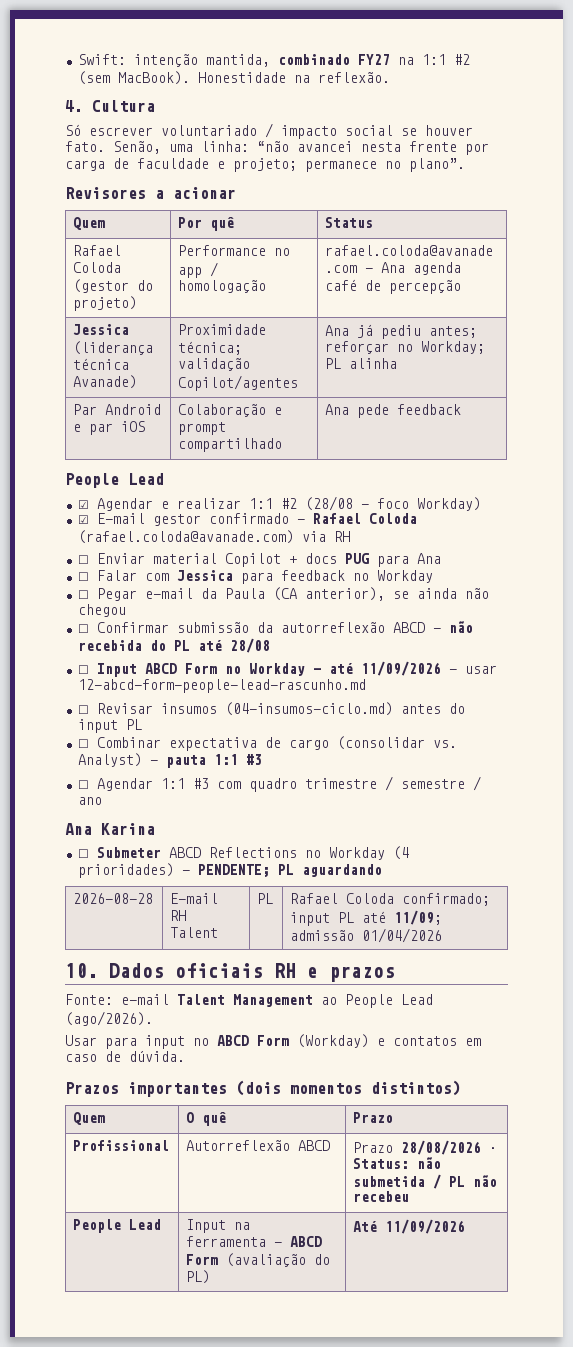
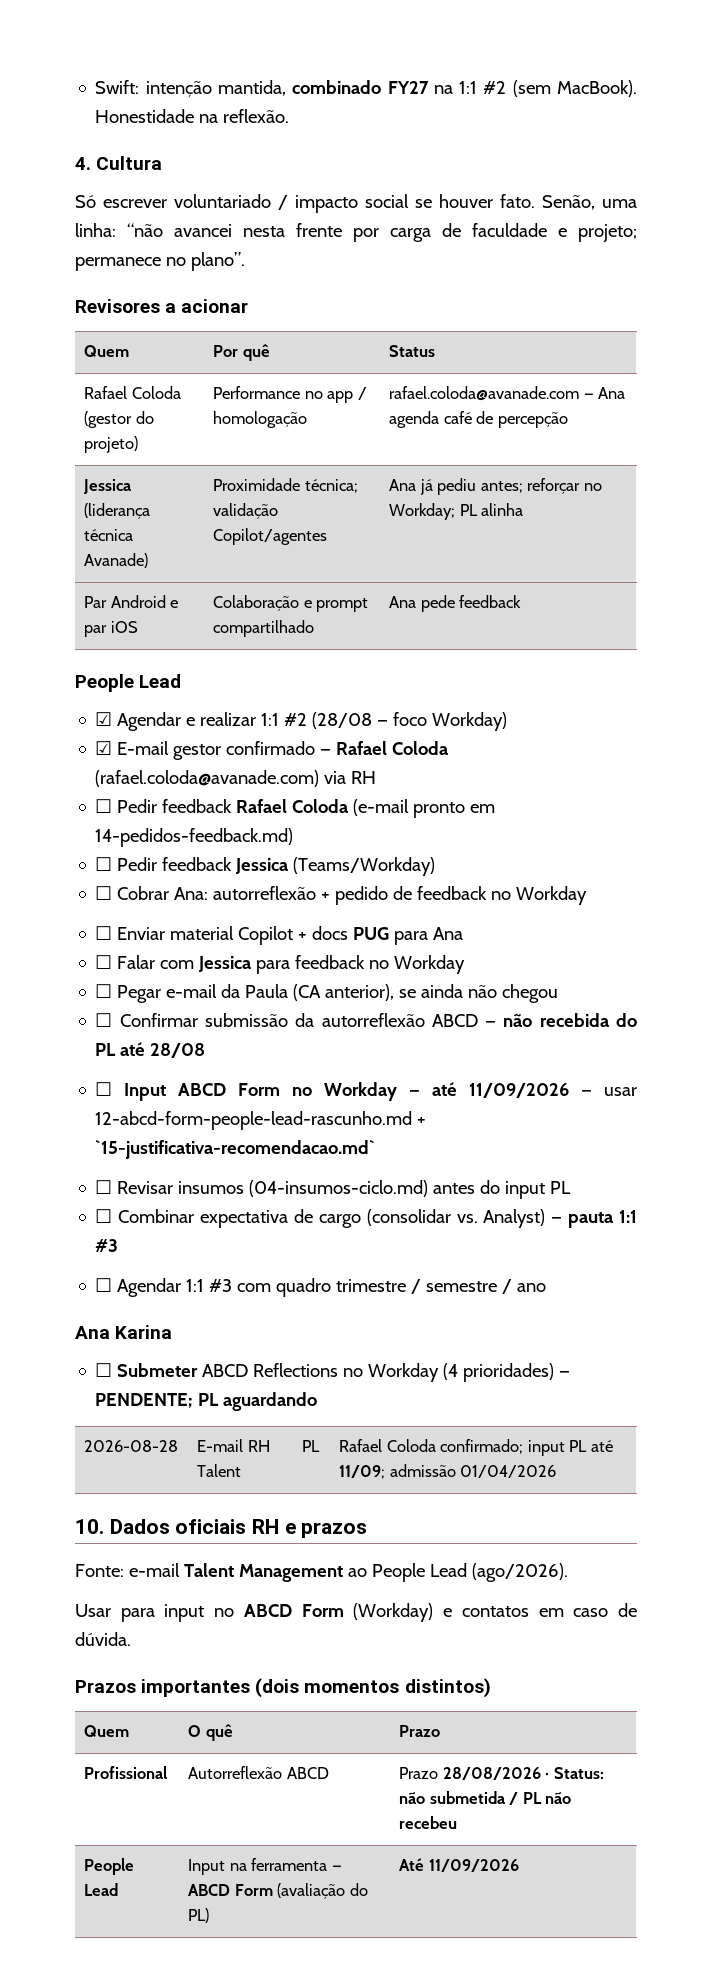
(350, 536) none -> [95,799,496,818] [95,828,294,847] [95,857,436,876] [95,886,588,905] // ☐ Pedir feedback Rafael Coloda (e-mail pronto em 14-pedidos-feedback.md) // ☐ Pedir feedback Jessica (Teams/Workday) // ☐ Cobrar Ana: autorreflexão + pedido de feedback no Workday
(366, 686) none -> [417,1117,427,1125] [95,1140,376,1159] + `15-justificativa-recomendacao.md`

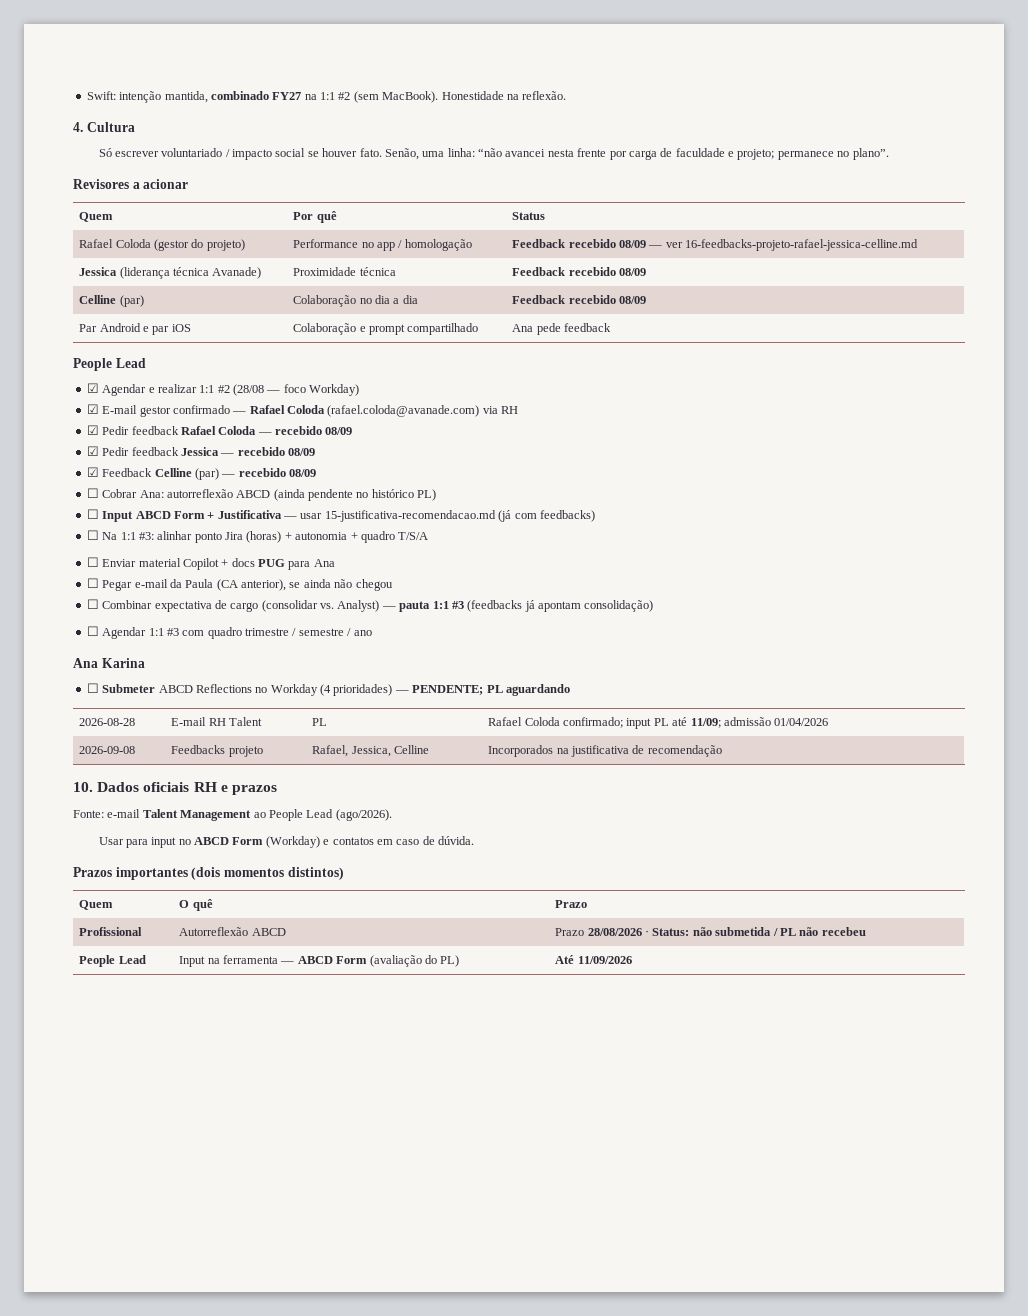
[389,386,626,401] [389,411,568,428] rafael.coloda@avanade.com — Ana agenda café de percepção -> [512,239,919,251] Feedback recebido 08/09 — ver 16-feedbacks-projeto-rafael-jessica-celline.md
[304,479,358,493] [213,503,279,519] [213,528,328,545] [389,478,602,495] [389,503,524,520] técnica; validação Copilot/agentes | Ana já pediu antes; reforçar no Workday; PL alinha -> [359,267,396,276] [512,267,647,276] [79,295,144,307] [293,295,418,307] [512,295,647,304] técnica | Feedback recebido 08/09 // Celline (par) | Colaboração no dia a dia | Feedback recebido 08/09
[95,799,113,813] ☐ -> [86,425,99,435] ☑
[353,799,496,818] [95,828,294,847] [95,857,436,876] [95,886,588,905] (e-mail pronto em 14-pedidos-feedback.md) // ☐ Pedir feedback Jessica (Teams/Workday) // ☐ Cobrar Ana: autorreflexão + pedido de feedback no Workday -> [257,426,353,435] [86,446,315,456] [86,467,316,480] [86,488,437,501] [86,509,595,522] [86,530,429,543] — recebido 08/09 // ☑ Pedir feedback Jessica — recebido 08/09 // ☑ Feedback Celline (par) — recebido 08/09 // ☐ Cobrar Ana: autorreflexão ABCD (ainda pendente no histórico PL) // ☐ Input ABCD Form + Justificativa — usar 15-justificativa-recomendacao.md (já com feedbacks) // ☐ Na 1:1 #3: alinhar ponto Jira (horas) + autonomia + quadro T/S/A
[95,955,466,974] // ☐ Falar com Jessica para feedback no Workday -> (335, 563) none
[95,1013,637,1027] [95,1042,206,1058] [95,1082,637,1101] [95,1111,427,1130] [95,1140,376,1159] [95,1180,572,1199] // ☐ Confirmar submissão da autorreflexão ABCD — não recebida do PL até 28/08 // ☐ Input ABCD Form no Workday — até 11/09/2026 — usar 12-abcd-form-people-lead-rascunho.md + `15-justificativa-recomendacao.md` // ☐ Revisar insumos (04-insumos-ciclo.md) antes do input PL -> (393, 585) none
(119, 1245) none -> [467,600,654,612] (feedbacks já apontam consolidação)
(557, 1471) none -> [79,746,136,754] [171,745,263,757] [312,745,430,757] [488,745,722,757] // 2026-09-08 | Feedbacks projeto | Rafael, Jessica, Celline | Incorporados na justificativa de recomendação

